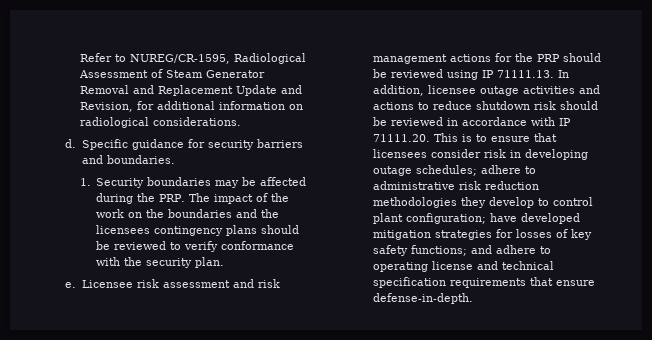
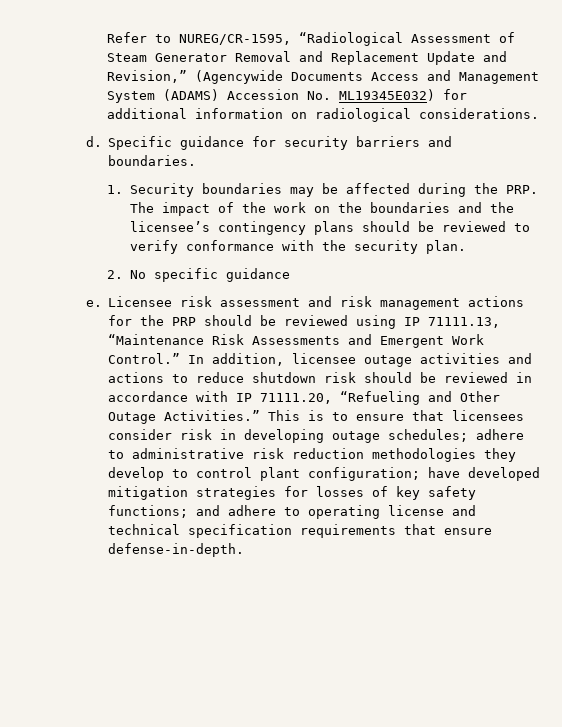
[233,53,306,64] Radiological -> [299,32,404,46] “Radiological
[79,102,133,112] Revision, -> [107,70,540,84] [107,89,436,103] Revision,” (Agencywide Documents Access and Management System (ADAMS) Accession No. ML19345E032)
[96,225,151,234] licensees -> [129,221,210,232] licensee’s
(225, 262) none -> [107,268,290,282] // 2. No specific guidance
[496,70,554,78] 71111.13. -> [428,317,501,328] [108,334,485,348] [108,353,181,364] 71111.13, “Maintenance Risk Assessments and Emergent Work Control.”
[372,134,430,142] 71111.20. -> [260,391,501,405] [108,410,261,424] 71111.20, “Refueling and Other Outage Activities.”

